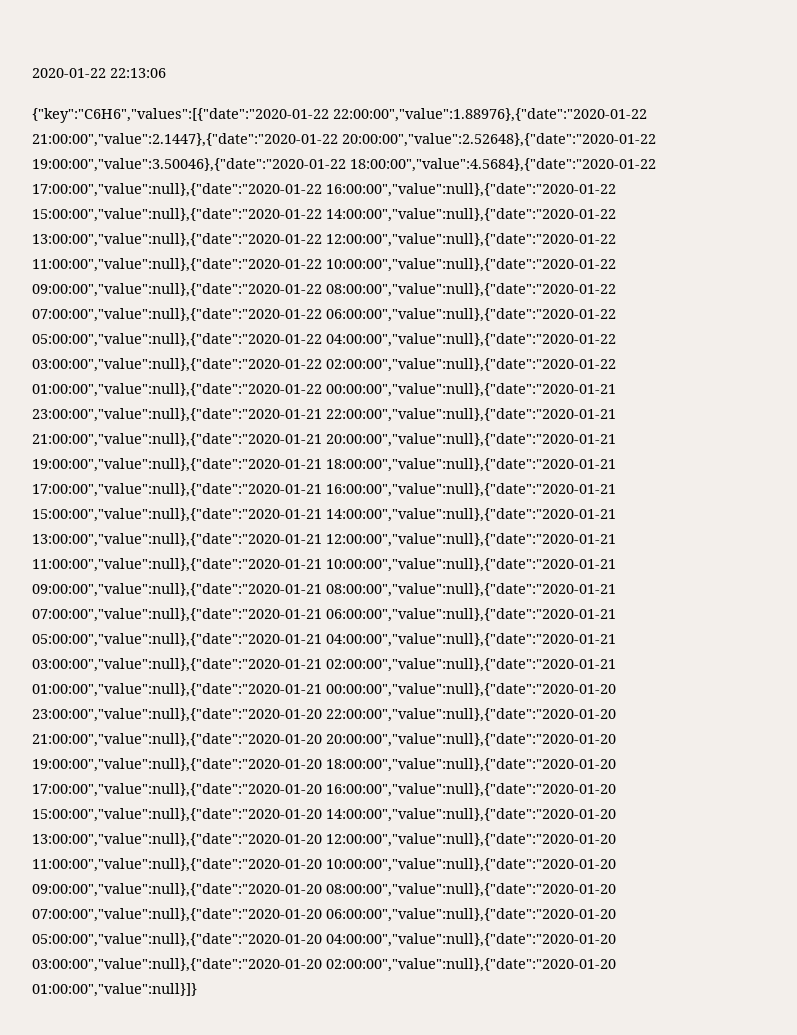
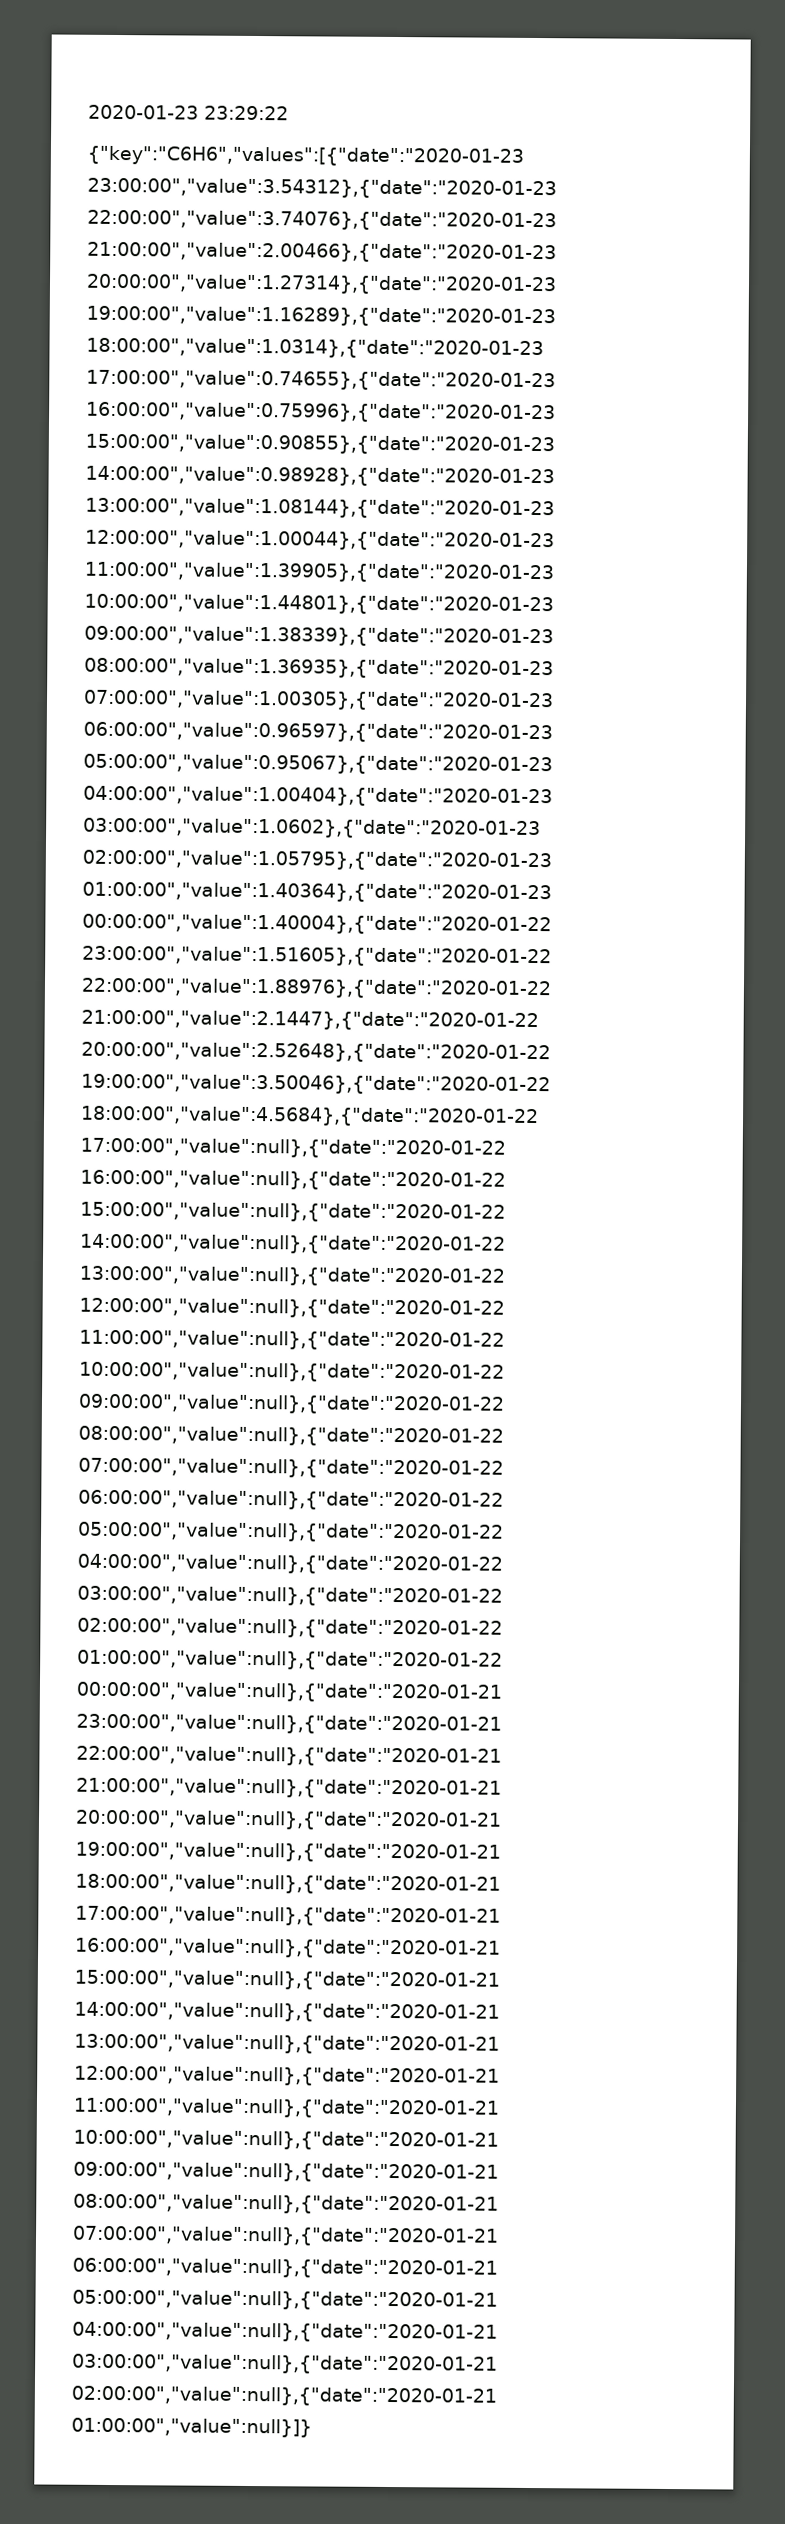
[32,68,166,78] [32,108,329,123] 2020-01-22 22:13:06 // {"key":"C6H6","values":[{"date":"2020-01-22 -> [88,104,289,121] [87,145,524,167] [87,177,557,200] [87,209,557,232] [87,241,557,264] [86,273,557,296] [86,305,556,328] [86,337,544,360] [86,369,556,392] [86,401,556,424] [85,433,555,456] [85,465,555,488] [85,497,555,520] [85,529,555,552] [84,561,554,584] [84,593,554,616] [84,625,554,648] [84,657,554,680] [83,689,554,712] [83,721,553,744] [83,753,553,776] [83,785,553,808] [83,817,541,840] [82,849,552,872] [82,881,552,904] [82,913,552,936] [82,945,552,968] 2020-01-23 23:29:22 // {"key":"C6H6","values":[{"date":"2020-01-23 23:00:00","value":3.54312},{"date":"2020-01-23 22:00:00","value":3.74076},{"date":"2020-01-23 21:00:00","value":2.00466},{"date":"2020-01-23 20:00:00","value":1.27314},{"date":"2020-01-23 19:00:00","value":1.16289},{"date":"2020-01-23 18:00:00","value":1.0314},{"date":"2020-01-23 17:00:00","value":0.74655},{"date":"2020-01-23 16:00:00","value":0.75996},{"date":"2020-01-23 15:00:00","value":0.90855},{"date":"2020-01-23 14:00:00","value":0.98928},{"date":"2020-01-23 13:00:00","value":1.08144},{"date":"2020-01-23 12:00:00","value":1.00044},{"date":"2020-01-23 11:00:00","value":1.39905},{"date":"2020-01-23 10:00:00","value":1.44801},{"date":"2020-01-23 09:00:00","value":1.38339},{"date":"2020-01-23 08:00:00","value":1.36935},{"date":"2020-01-23 07:00:00","value":1.00305},{"date":"2020-01-23 06:00:00","value":0.96597},{"date":"2020-01-23 05:00:00","value":0.95067},{"date":"2020-01-23 04:00:00","value":1.00404},{"date":"2020-01-23 03:00:00","value":1.0602},{"date":"2020-01-23 02:00:00","value":1.05795},{"date":"2020-01-23 01:00:00","value":1.40364},{"date":"2020-01-23 00:00:00","value":1.40004},{"date":"2020-01-22 23:00:00","value":1.51605},{"date":"2020-01-22
[32,683,616,697] [32,708,616,722] [32,733,616,747] [32,758,616,772] [32,783,616,797] [32,808,616,822] [32,833,616,847] [32,858,616,872] [32,883,616,897] [32,908,616,922] [32,933,616,947] [32,958,616,972] 01:00:00","value":null},{"date":"2020-01-21 00:00:00","value":null},{"date":"2020-01-20 23:00:00","value":null},{"date":"2020-01-20 22:00:00","value":null},{"date":"2020-01-20 21:00:00","value":null},{"date":"2020-01-20 20:00:00","value":null},{"date":"2020-01-20 19:00:00","value":null},{"date":"2020-01-20 18:00:00","value":null},{"date":"2020-01-20 17:00:00","value":null},{"date":"2020-01-20 16:00:00","value":null},{"date":"2020-01-20 15:00:00","value":null},{"date":"2020-01-20 14:00:00","value":null},{"date":"2020-01-20 13:00:00","value":null},{"date":"2020-01-20 12:00:00","value":null},{"date":"2020-01-20 11:00:00","value":null},{"date":"2020-01-20 10:00:00","value":null},{"date":"2020-01-20 09:00:00","value":null},{"date":"2020-01-20 08:00:00","value":null},{"date":"2020-01-20 07:00:00","value":null},{"date":"2020-01-20 06:00:00","value":null},{"date":"2020-01-20 05:00:00","value":null},{"date":"2020-01-20 04:00:00","value":null},{"date":"2020-01-20 03:00:00","value":null},{"date":"2020-01-20 02:00:00","value":null},{"date":"2020-01-20 -> (497, 2396) none

